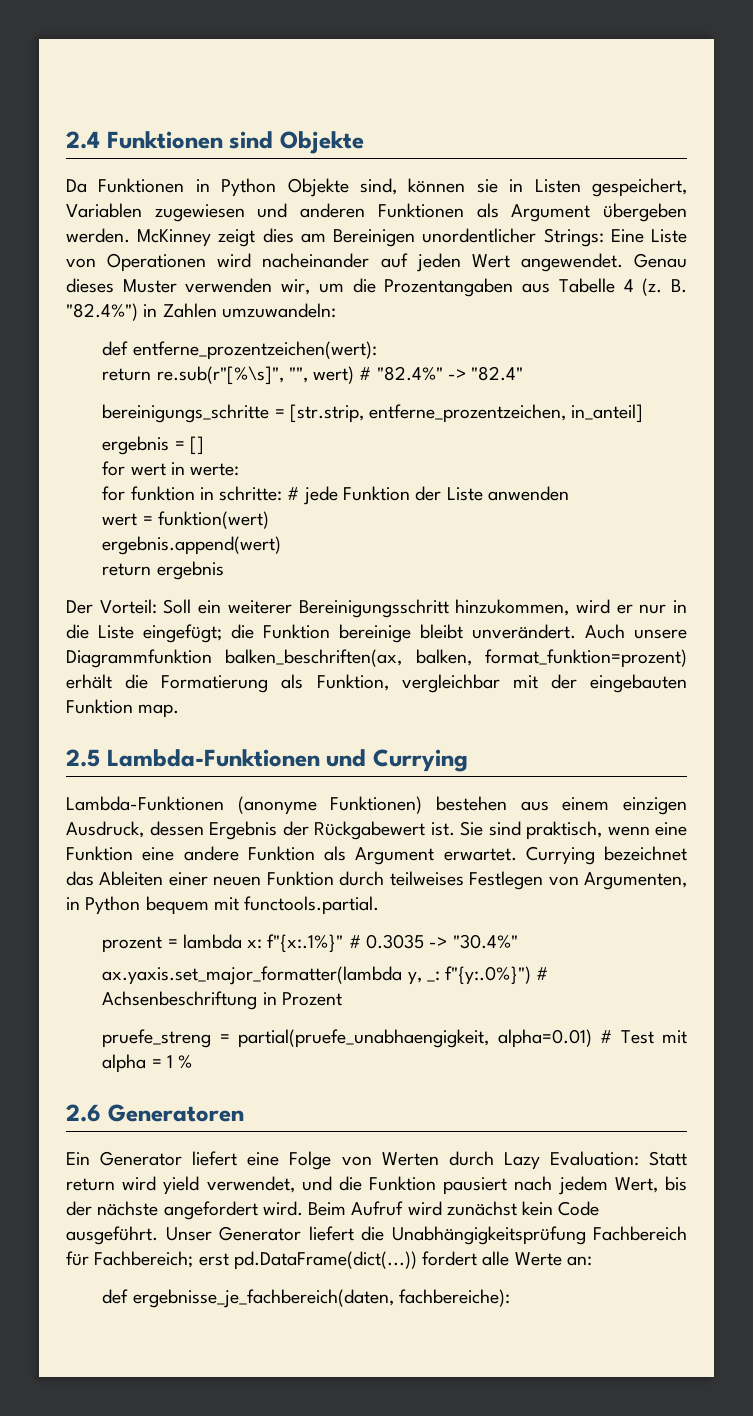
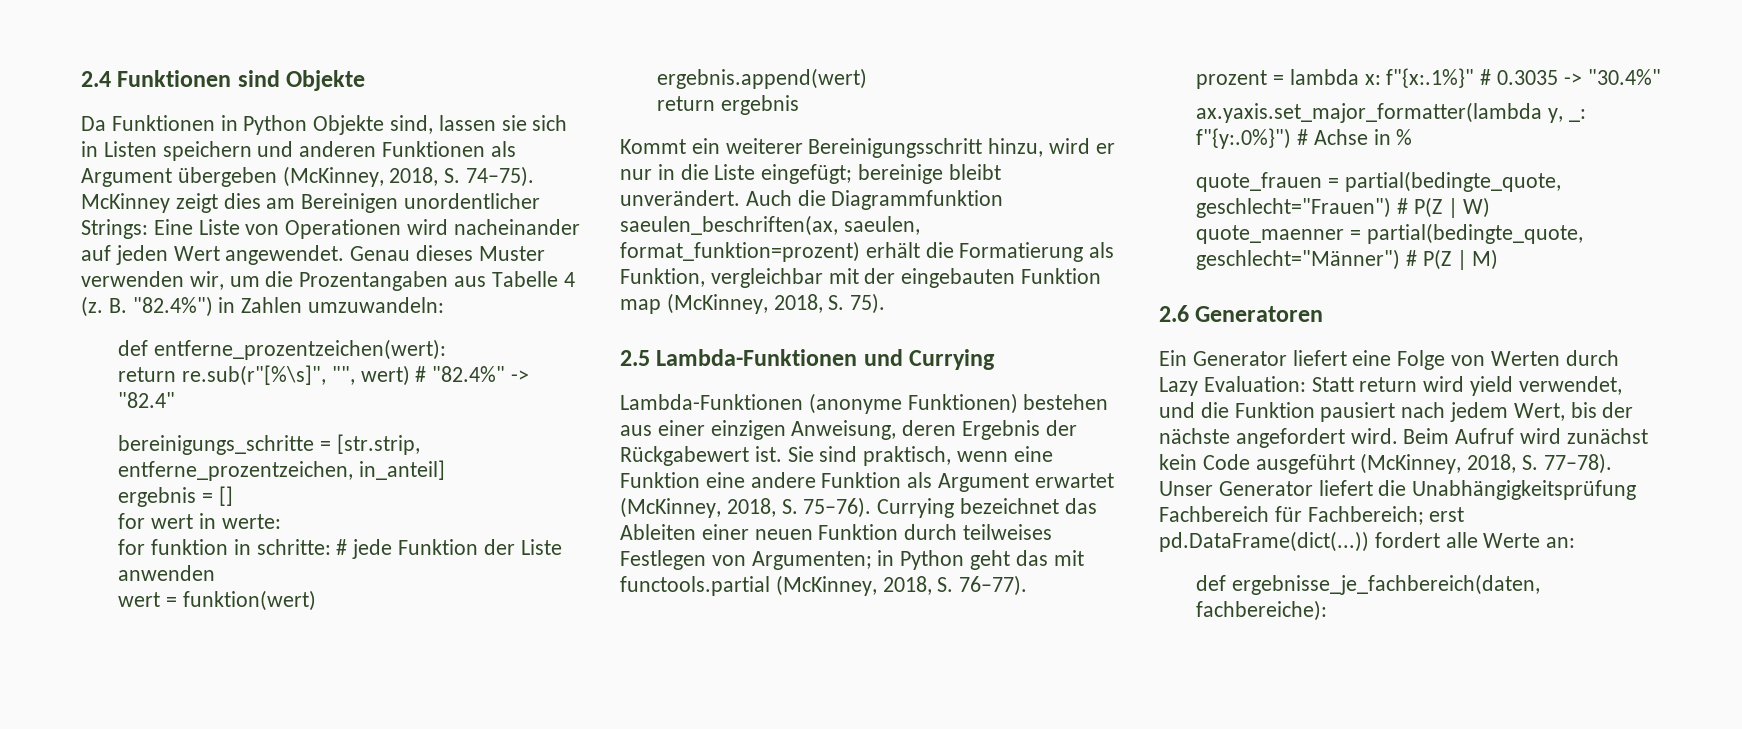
[408,178,687,197] [66,203,245,222] können sie in Listen gespeichert, Variablen zugewiesen -> [438,115,568,131] [81,141,252,161] lassen sie sich in Listen speichern
[66,228,130,243] werden. -> [282,166,535,187] (McKinney, 2018, S. 74–75).
[66,599,192,614] Der Vorteil: Soll -> [620,139,686,154] Kommt
[455,599,570,616] hinzukommen, -> [988,138,1044,157] hinzu,
[231,624,330,639] die Funktion -> (853, 174) none
[634,629,687,639] [66,649,472,668] unsere Diagrammfunktion balken_beschriften(ax, balken, -> [797,190,1004,210] [620,215,920,236] die Diagrammfunktion saeulen_beschriften(ax, saeulen,
[138,704,180,718] map. -> [620,293,886,314] map (McKinney, 2018, S. 75).
[562,797,687,815] [66,821,204,838] einem einzigen Ausdruck, dessen -> [657,420,957,440] einer einzigen Anweisung, deren
[443,848,517,861] erwartet. -> [1034,473,1114,488] [620,497,872,518] erwartet (McKinney, 2018, S. 75–76).
[584,872,688,890] [66,896,380,915] Argumenten, in Python bequem mit functools.partial. -> [751,550,1084,570] [620,575,1028,596] Argumenten; in Python geht das mit functools.partial (McKinney, 2018, S. 76–77).
[102,991,342,1010] [102,1029,688,1048] [102,1054,193,1073] Achsenbeschriftung in Prozent // pruefe_streng = partial(pruefe_unabhaengigkeit, alpha=0.01) # Test mit alpha = 1 % -> [1313,129,1413,145] [1196,171,1561,192] [1196,197,1491,218] [1196,223,1583,244] [1196,249,1499,270] Achse in % // quote_frauen = partial(bedingte_quote, geschlecht="Frauen") # P(Z | W) // quote_maenner = partial(bedingte_quote, geschlecht="Männer") # P(Z | M)
[66,1226,158,1245] ausgeführt. -> [1255,453,1612,474] ausgeführt (McKinney, 2018, S. 77–78).

